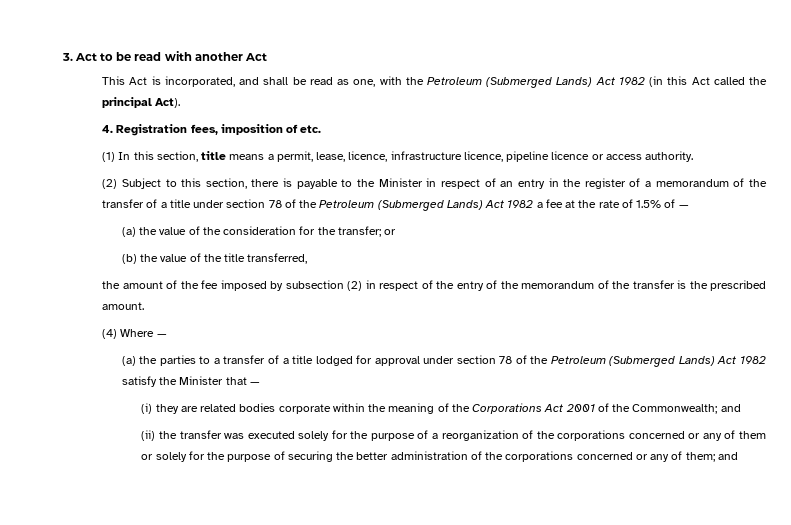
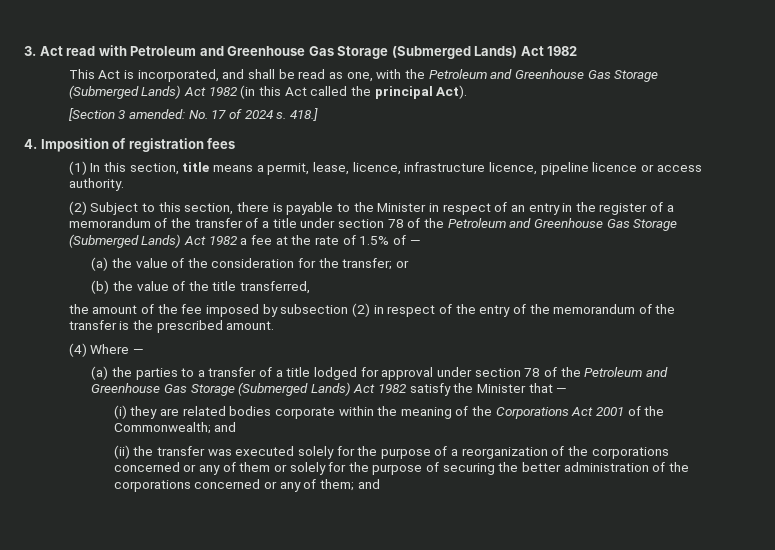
[100,51,267,61] to be read with another Act -> [66,45,578,59] read with Petroleum and Greenhouse Gas Storage (Submerged Lands) Act 1982
(482, 81) none -> [490,69,659,82] and Greenhouse Gas Storage
[102,124,322,136] 4. Registration fees, imposition of etc. -> [68,108,319,121] [24,138,236,152] [Section 3 amended: No. 17 of 2024 s. 418.] // 4. Imposition of registration fees
(375, 204) none -> [509,218,678,231] and Greenhouse Gas Storage
(606, 360) none -> [645,367,668,377] [91,383,235,396] and Greenhouse Gas Storage

